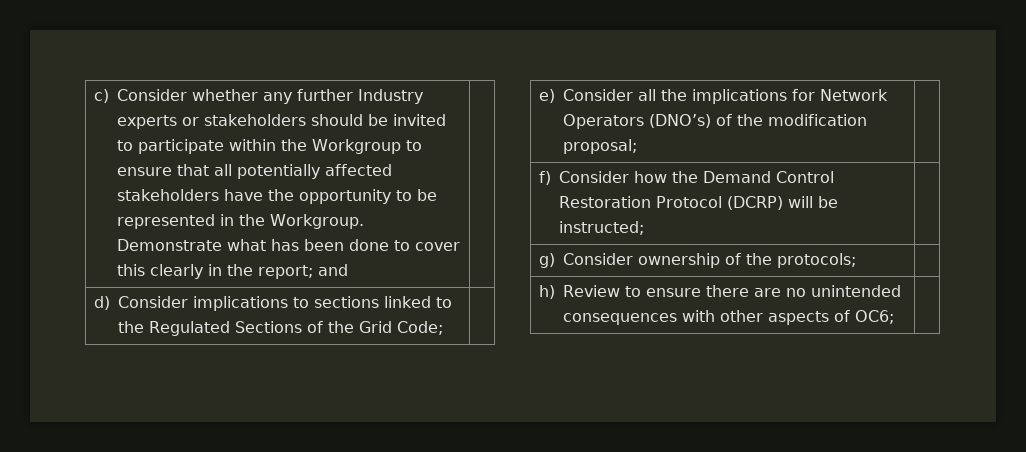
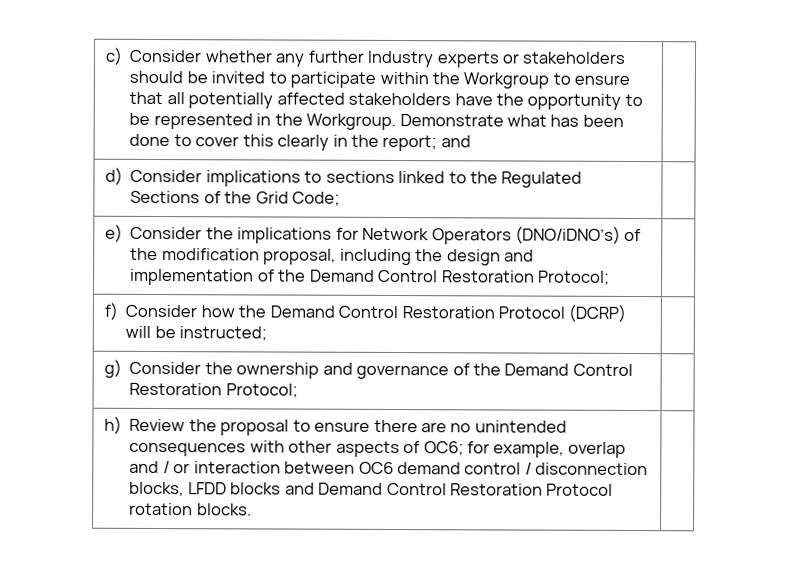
[637,89,656,101] all -> (203, 233) none
[648,114,711,128] (DNO’s) -> [515,226,622,244] (DNO/iDNO’s)
[562,139,637,154] proposal; -> [263,248,535,266] [130,268,611,286] proposal, including the design and implementation of the Demand Control Restoration Protocol;
[637,253,856,268] ownership of the protocols; -> [204,362,633,380] [129,382,298,398] the ownership and governance of the Demand Control Restoration Protocol;
(620, 291) none -> [188,419,290,436] the proposal
(894, 317) none -> [467,441,626,458] [129,460,649,476] [129,481,614,497] [129,502,252,516] for example, overlap and / or interaction between OC6 demand control / disconnection blocks, LFDD blocks and Demand Control Restoration Protocol rotation blocks.

